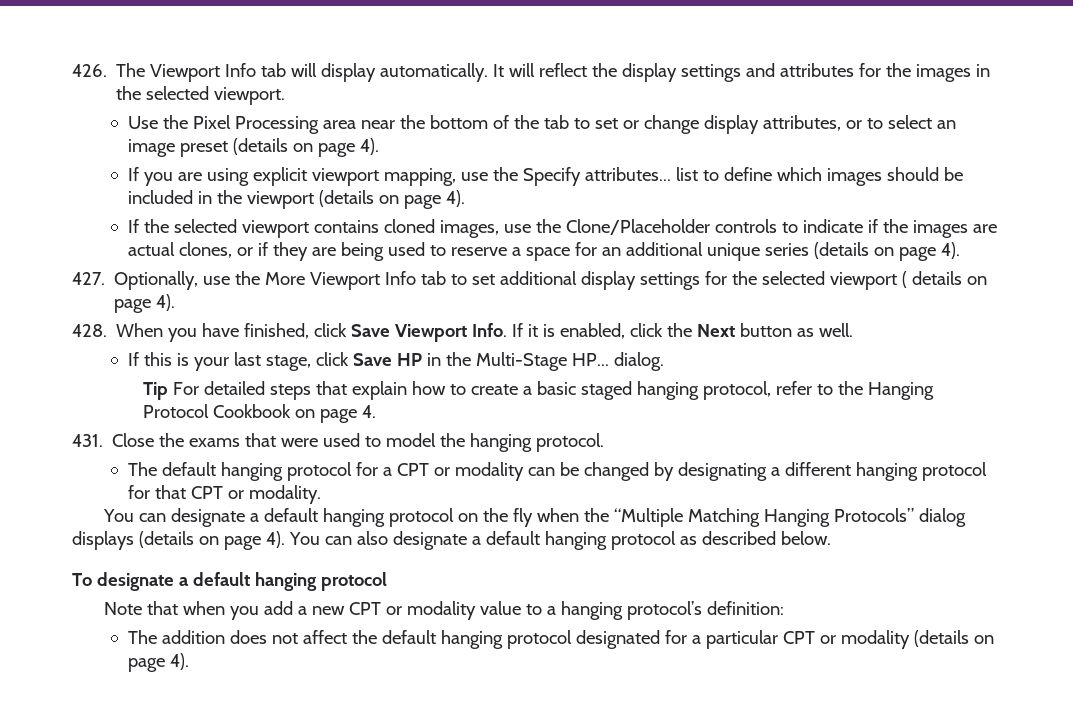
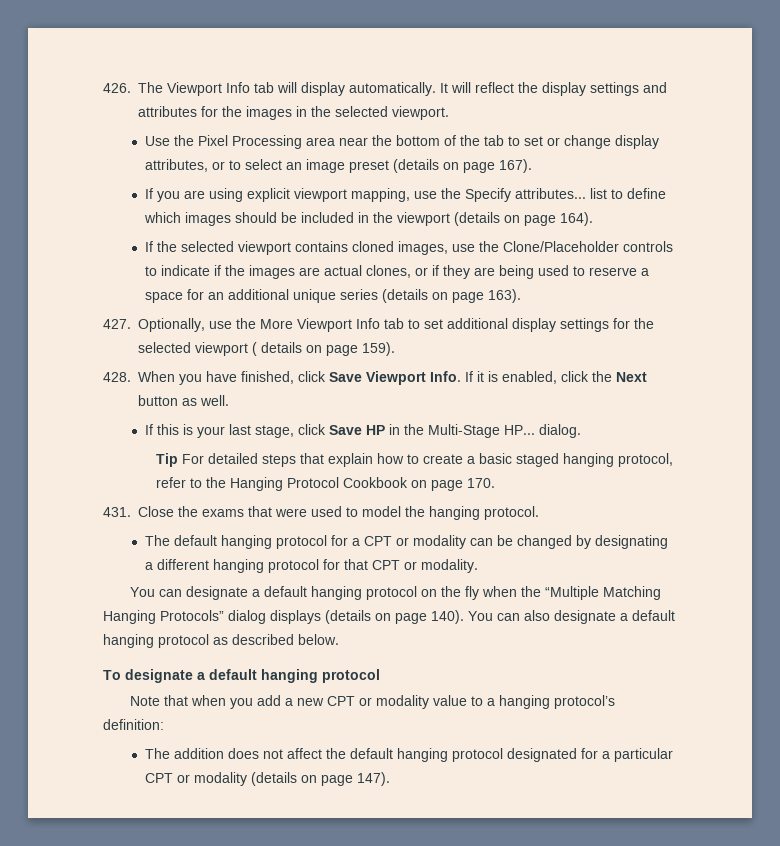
[359,138,379,155] 4). -> [499,159,533,173] 167).
[445,190,465,207] 4). -> [560,212,594,226] 164).
[940,242,960,259] 4). -> [488,289,522,303] 163).
[156,294,176,311] 4). -> [362,342,395,356] 159).
[362,405,377,418] 4. -> [467,478,496,488] 170.
[265,531,285,548] 4). -> [431,610,464,624] 140).
[169,653,189,670] 4). -> [357,772,391,786] 147).

